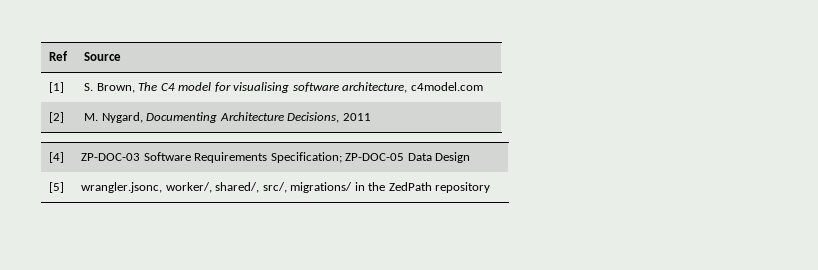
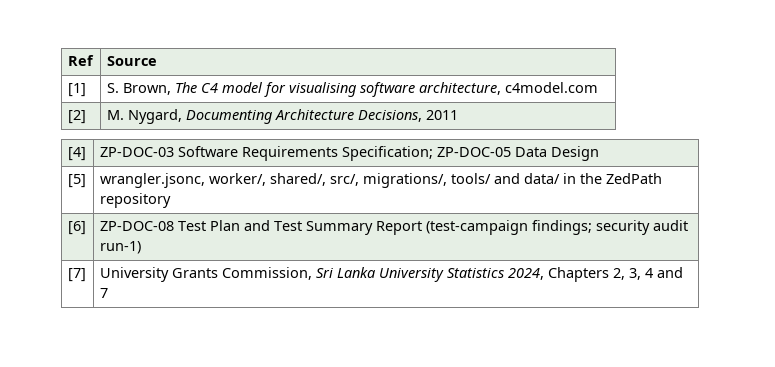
[290,182,353,193] migrations/ -> [362,173,560,188] migrations/, tools/ and data/
(491, 187) none -> [67,221,86,235] [99,220,688,235] [99,241,141,254] [67,268,86,282] [99,267,683,282] [99,288,108,298] // [6] | ZP-DOC-08 Test Plan and Test Summary Report (test-campaign findings; security audit run-1) // [7] | University Grants Commission, Sri Lanka University Statistics 2024, Chapters 2, 3, 4 and 7

